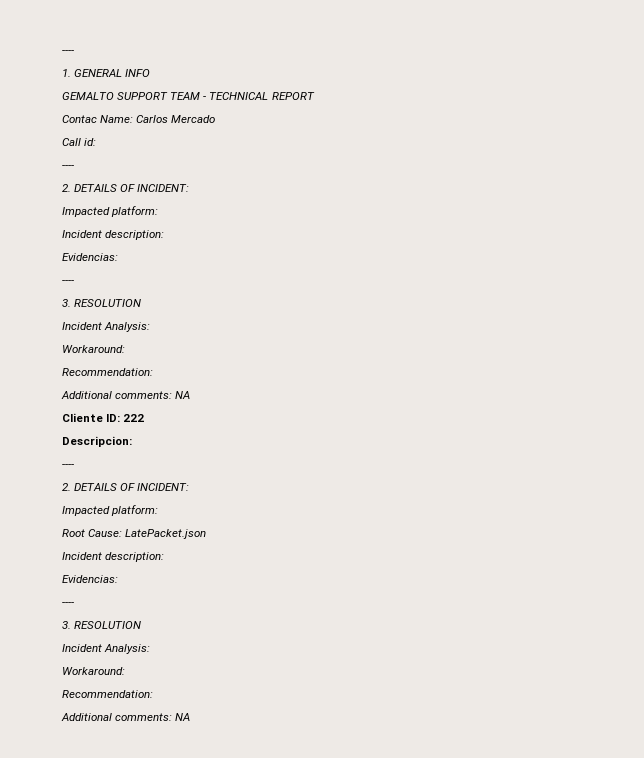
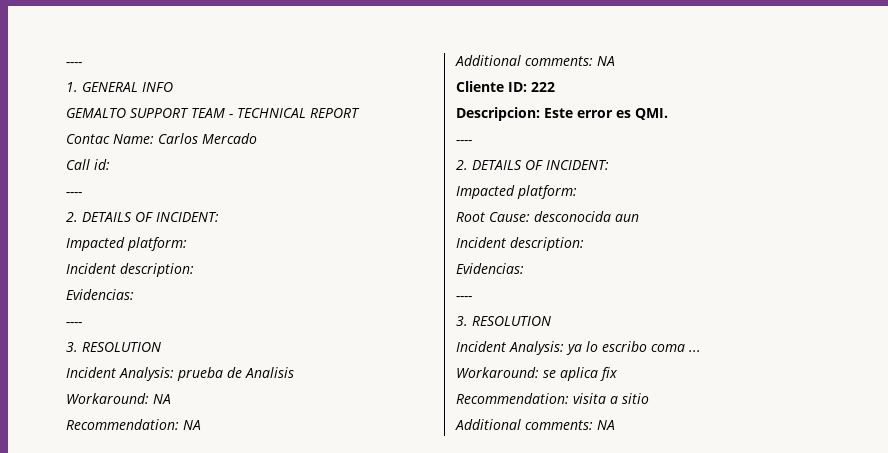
[62,345,125,353] [62,368,153,376] // Workaround: // Recommendation: -> [177,367,294,381] [66,393,171,404] [66,419,201,430] prueba de Analisis // Workaround: NA // Recommendation: NA
(132, 441) none -> [544,108,668,120] Este error es QMI.
[125,529,207,539] [62,552,165,562] [62,575,118,583] [62,602,74,606] [62,621,142,629] [62,644,151,654] [62,667,125,675] [62,690,153,698] LatePacket.json // Incident description: // Evidencias: // ---- // 3. RESOLUTION // Incident Analysis: // Workaround: // Recommendation: -> [534,211,639,222] [456,237,584,251] [456,263,524,274] [456,296,472,300] [456,316,551,326] [456,341,701,355] [456,367,618,381] [456,393,649,404] desconocida aun // Incident description: // Evidencias: // ---- // 3. RESOLUTION // Incident Analysis: ya lo escribo coma ... // Workaround: se aplica fix // Recommendation: visita a sitio

